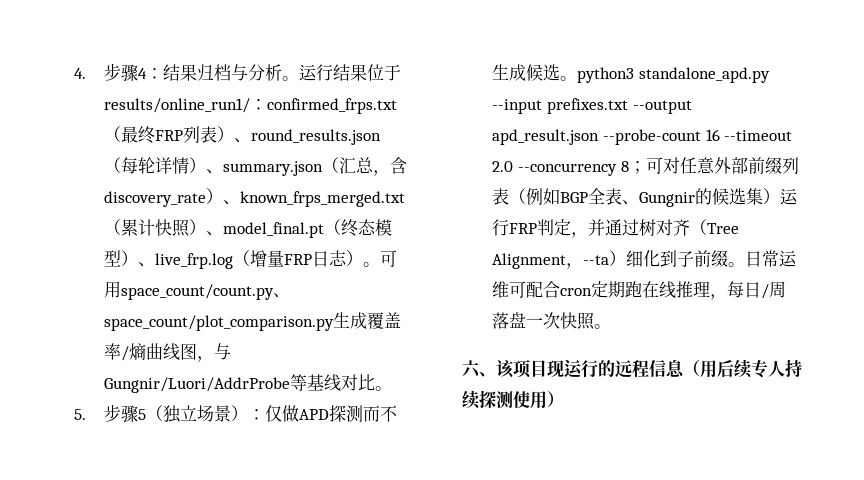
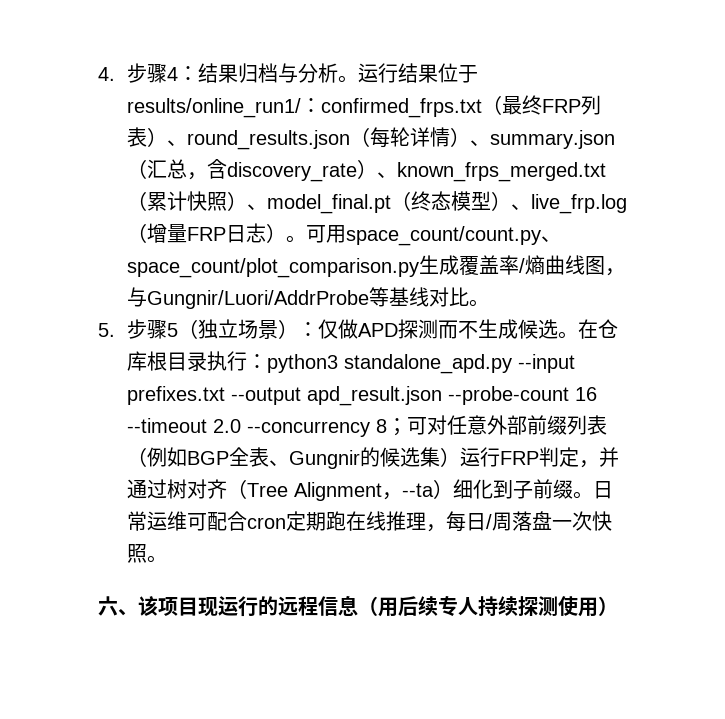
(578, 78) none -> [577,319,618,339] [126,351,267,371] 在仓库根目录执行：

